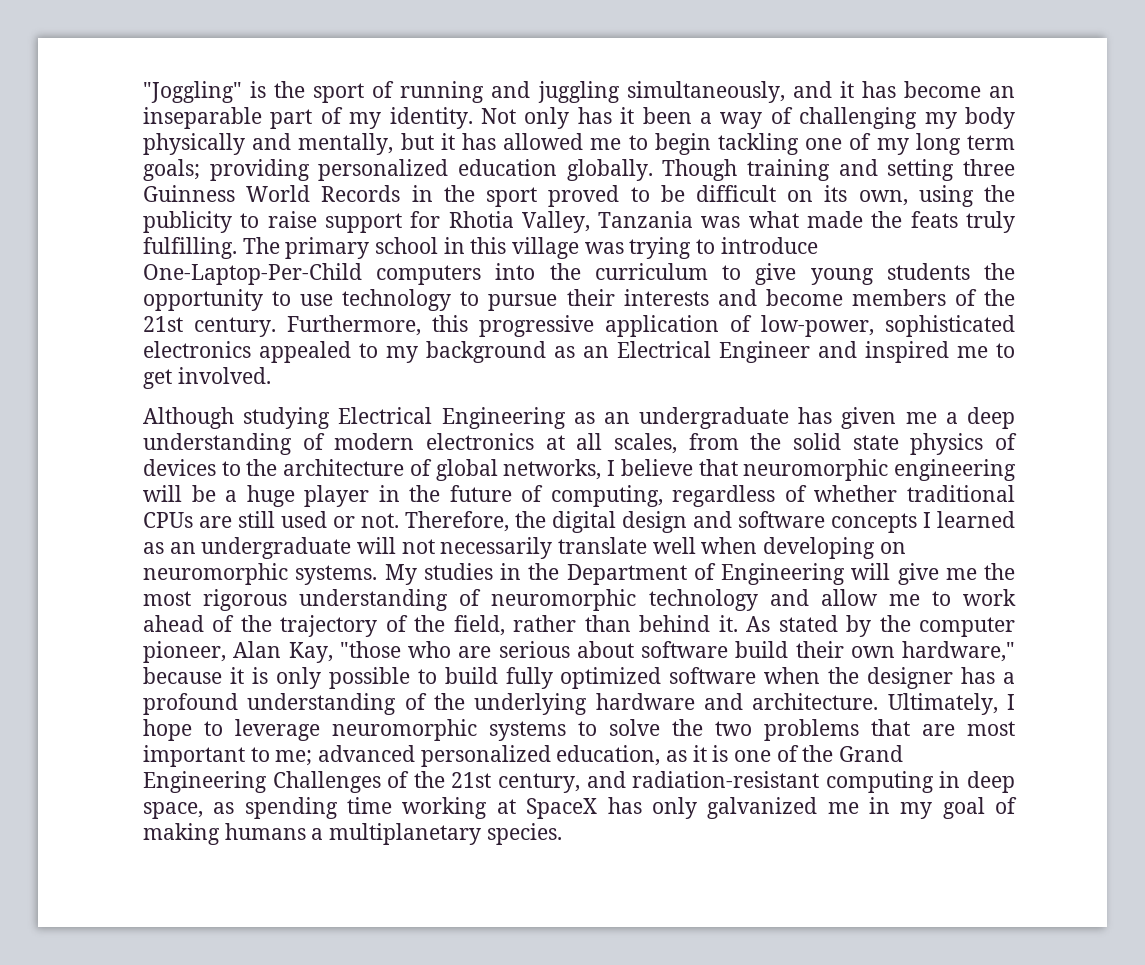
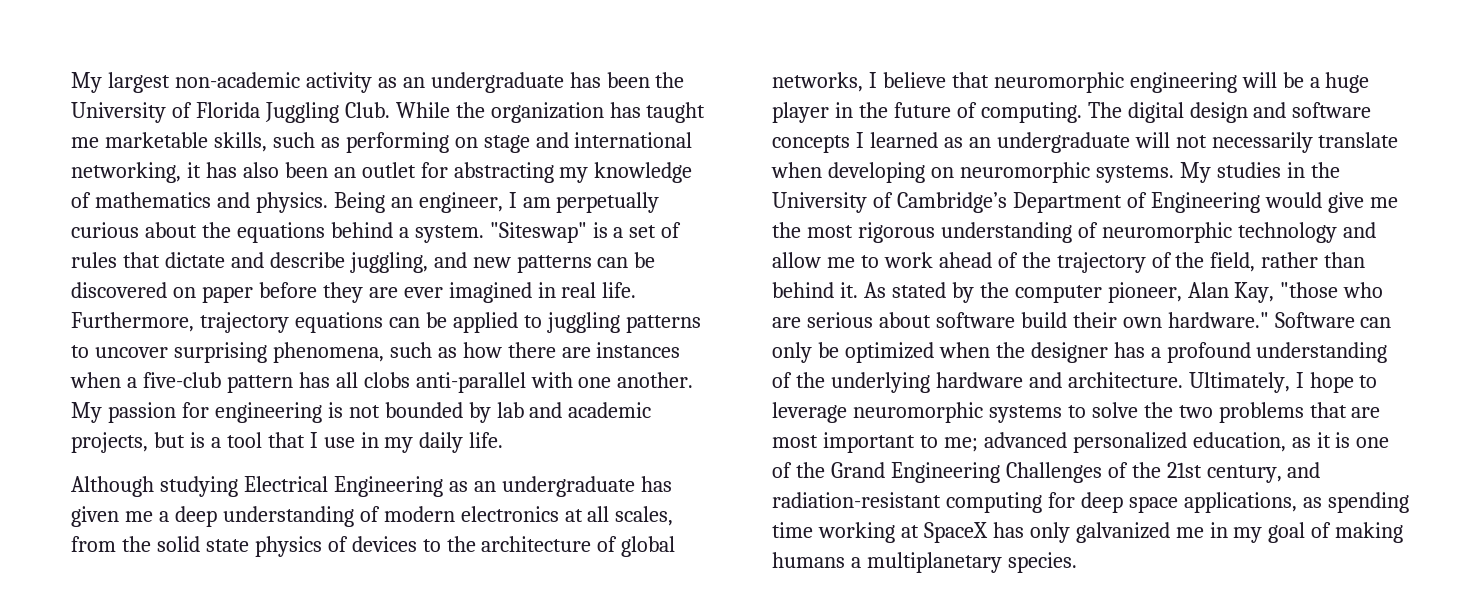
[143,81,1016,103] [143,107,1015,129] [143,133,1016,155] [143,159,1015,181] [143,185,1015,207] [143,211,1015,233] [143,237,818,259] [143,263,1015,285] [143,289,1016,311] [143,315,1015,337] [143,341,1015,363] [143,367,271,389] "Joggling" is the sport of running and juggling simultaneously, and it has become an inseparable part of my identity. Not only has it been a way of challenging my body physically and mentally, but it has allowed me to begin tackling one of my long term goals; providing personalized education globally. Though training and setting three Guinness World Records in the sport proved to be difficult on its own, using the publicity to raise support for Rhotia Valley, Tanzania was what made the feats truly fulfilling. The primary school in this village was trying to introduce One-Laptop-Per-Child computers into the curriculum to give young students the opportunity to use technology to pursue their interests and become members of the 21st century. Furthermore, this progressive application of low-power, sophisticated electronics appealed to my background as an Electrical Engineer and inspired me to get involved. -> [71,72,685,93] [71,102,706,123] [71,132,693,153] [71,162,693,183] [71,192,660,213] [71,222,682,243] [71,252,656,273] [71,282,637,303] [71,312,701,333] [71,342,681,363] [70,372,694,393] [71,402,652,423] [71,432,504,453] My largest non-academic activity as an undergraduate has been the University of Florida Juggling Club. While the organization has taught me marketable skills, such as performing on stage and international networking, it has also been an outlet for abstracting my knowledge of mathematics and physics. Being an engineer, I am perpetually curious about the equations behind a system. "Siteswap" is a set of rules that dictate and describe juggling, and new patterns can be discovered on paper before they are ever imagined in real life. Furthermore, trajectory equations can be applied to juggling patterns to uncover surprising phenomena, such as how there are instances when a five-club pattern has all clobs anti-parallel with one another. My passion for engineering is not bounded by lab and academic projects, but is a tool that I use in my daily life.
[550,485,1015,507] [143,511,546,532] computing, regardless of whether traditional CPUs are still used or not. Therefore, the -> [980,102,1122,123] computing. The
[652,537,696,554] well -> (1399, 140) none
(560, 571) none -> [772,192,1007,213] University of Cambridge’s
[851,563,891,580] will -> [1264,192,1322,208] would
[902,641,1015,662] [143,667,757,689] hardware," because it is only possible to build fully optimized software -> [1167,312,1392,328] [772,342,934,363] hardware." Software can only be optimized
[939,771,1016,793] [143,802,203,819] in deep space, -> [1047,492,1297,513] for deep space applications,

